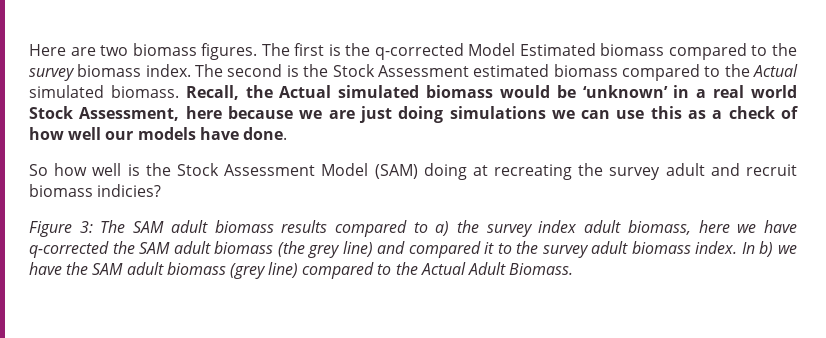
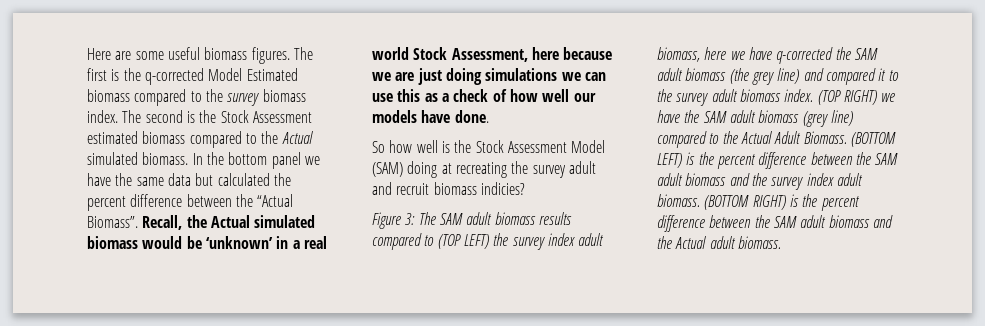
[100,45,129,56] two -> [135,47,200,60] some useful
(179, 91) none -> [192,152,320,169] [87,173,291,186] [87,194,294,211] [87,216,138,228] In the bottom panel we have the same data but calculated the percent difference between the “Actual Biomass”.
[435,221,450,236] a) -> [437,234,489,249] (TOP LEFT)
[741,241,774,257] In b) -> [817,90,877,105] (TOP RIGHT)
(574, 269) none -> [850,132,896,147] [657,152,899,169] [657,173,863,190] [657,194,860,211] [657,215,893,232] [657,236,781,249] (BOTTOM LEFT) is the percent difference between the SAM adult biomass and the survey index adult biomass. (BOTTOM RIGHT) is the percent difference between the SAM adult biomass and the Actual adult biomass.

